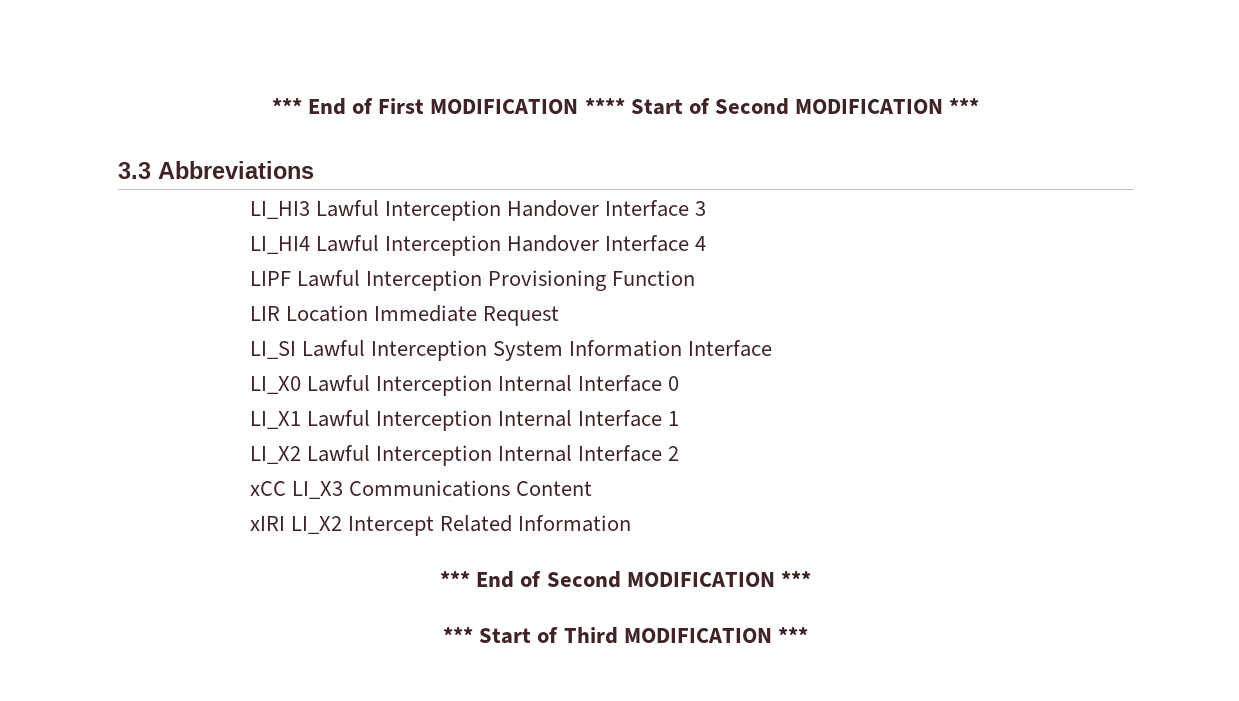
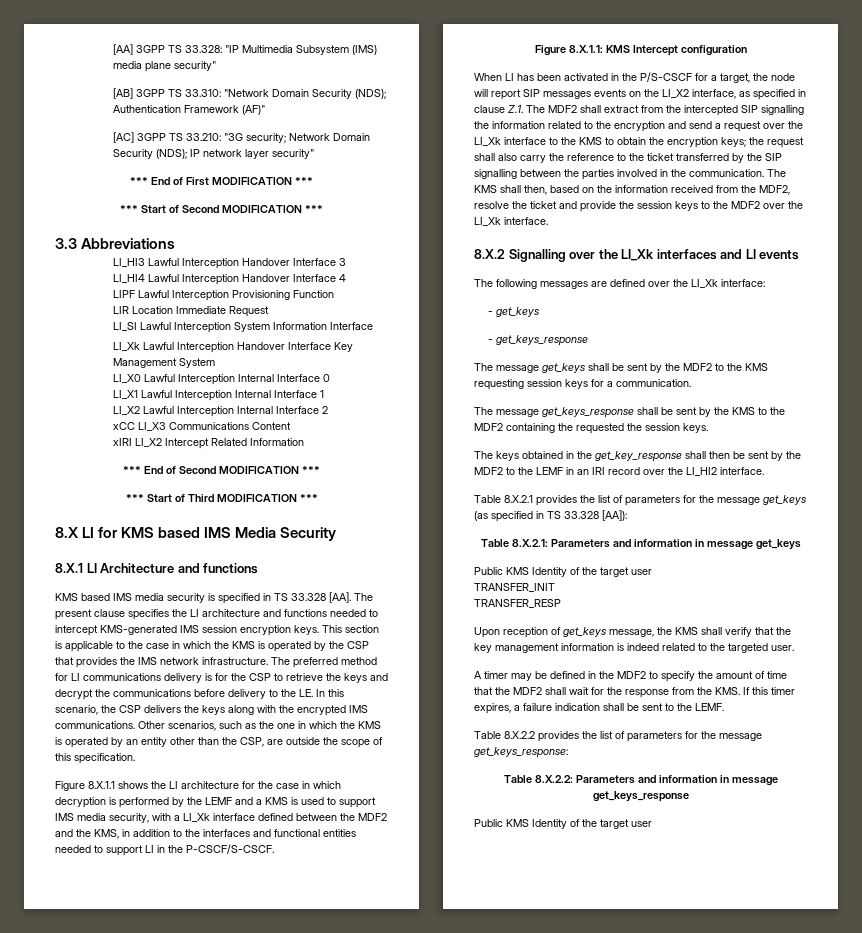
(272, 106) none -> [112,44,377,55] [112,61,216,72] [112,88,386,99] [112,105,265,115] [112,132,370,143] [112,149,314,159] [AA] 3GPP TS 33.328: "IP Multimedia Subsystem (IMS) media plane security" // [AB] 3GPP TS 33.310: "Network Domain Security (NDS); Authentication Framework (AF)" // [AC] 3GPP TS 33.210: "3G security; Network Domain Security (NDS); IP network layer security" //
[584,98,625,114] **** -> [295,177,313,185] [120,205,138,213] *** // ***
(773, 348) none -> [112,342,353,353] [112,358,215,368] // LI_Xk Lawful Interception Handover Interface Key Management System
(808, 635) none -> [55,527,337,541] [55,563,259,574] [55,592,373,604] [55,609,378,620] [55,625,379,636] [55,641,369,652] [55,657,377,668] [55,673,388,683] [55,689,344,700] [55,705,368,716] [55,721,381,731] [55,737,383,748] [55,753,135,764] [55,781,341,791] [55,797,376,808] [55,813,387,823] [55,829,356,839] [55,844,274,856] [534,45,747,56] [474,72,795,83] [474,89,806,100] [474,105,804,116] [474,121,803,132] [474,137,804,148] [474,153,782,163] [474,169,786,180] [474,185,790,195] [474,201,803,212] [474,217,548,226] [474,249,800,262] [474,279,765,289] [488,307,540,317] [488,335,589,346] [474,363,768,373] [474,379,691,390] [474,407,785,418] [474,423,708,434] [474,451,801,462] [474,467,764,476] [474,495,806,506] [474,510,627,522] [480,539,801,550] [474,567,652,577] [474,583,555,592] [474,599,561,608] [474,627,791,638] [474,643,794,653] [474,671,787,682] [474,687,795,698] [474,703,724,714] [474,731,762,742] [474,747,568,758] [503,775,778,786] [592,791,689,802] [474,819,652,829] // 8.X LI for KMS based IMS Media Security // 8.X.1 LI Architecture and functions // KMS based IMS media security is specified in TS 33.328 [AA]. The present clause specifies the LI architecture and functions needed to intercept KMS-generated IMS session encryption keys. This section is applicable to the case in which the KMS is operated by the CSP that provides the IMS network infrastructure. The preferred method for LI communications delivery is for the CSP to retrieve the keys and decrypt the communications before delivery to the LE. In this scenario, the CSP delivers the keys along with the encrypted IMS communications. Other scenarios, such as the one in which the KMS is operated by an entity other than the CSP, are outside the scope of this specification. // Figure 8.X.1.1 shows the LI architecture for the case in which decryption is performed by the LEMF and a KMS is used to support IMS media security, with a LI_Xk interface defined between the MDF2 and the KMS, in addition to the interfaces and functional entities needed to support LI in the P-CSCF/S-CSCF. // Figure 8.X.1.1: KMS Intercept configuration // When LI has been activated in the P/S-CSCF for a target, the node will report SIP messages events on the LI_X2 interface, as specified in clause Z.1. The MDF2 shall extract from the intercepted SIP signalling the information related to the encryption and send a request over the LI_Xk interface to the KMS to obtain the encryption keys; the request shall also carry the reference to the ticket transferred by the SIP signalling between the parties involved in the communication. The KMS shall then, based on the information received from the MDF2, resolve the ticket and provide the session keys to the MDF2 over the LI_Xk interface. // 8.X.2 Signalling over the LI_Xk interfaces and LI events // The following messages are defined over the LI_Xk interface: // - get_keys // - get_keys_response // The message get_keys shall be sent by the MDF2 to the KMS requesting session keys for a communication. // The message get_keys_response shall be sent by the KMS to the MDF2 containing the requested the session keys. // The keys obtained in the get_key_response shall then be sent by the MDF2 to the LEMF in an IRI record over the LI_HI2 interface. // Table 8.X.2.1 provides the list of parameters for the message get_keys (as specified in TS 33.328 [AA]): // Table 8.X.2.1: Parameters and information in message get_keys // Public KMS Identity of the target user // TRANSFER_INIT // TRANSFER_RESP // Upon reception of get_keys message, the KMS shall verify that the key management information is indeed related to the targeted user. // A timer may be defined in the MDF2 to specify the amount of time that the MDF2 shall wait for the response from the KMS. If this timer expires, a failure indication shall be sent to the LEMF. // Table 8.X.2.2 provides the list of parameters for the message get_keys_response: // Table 8.X.2.2: Parameters and information in message get_keys_response // Public KMS Identity of the target user

